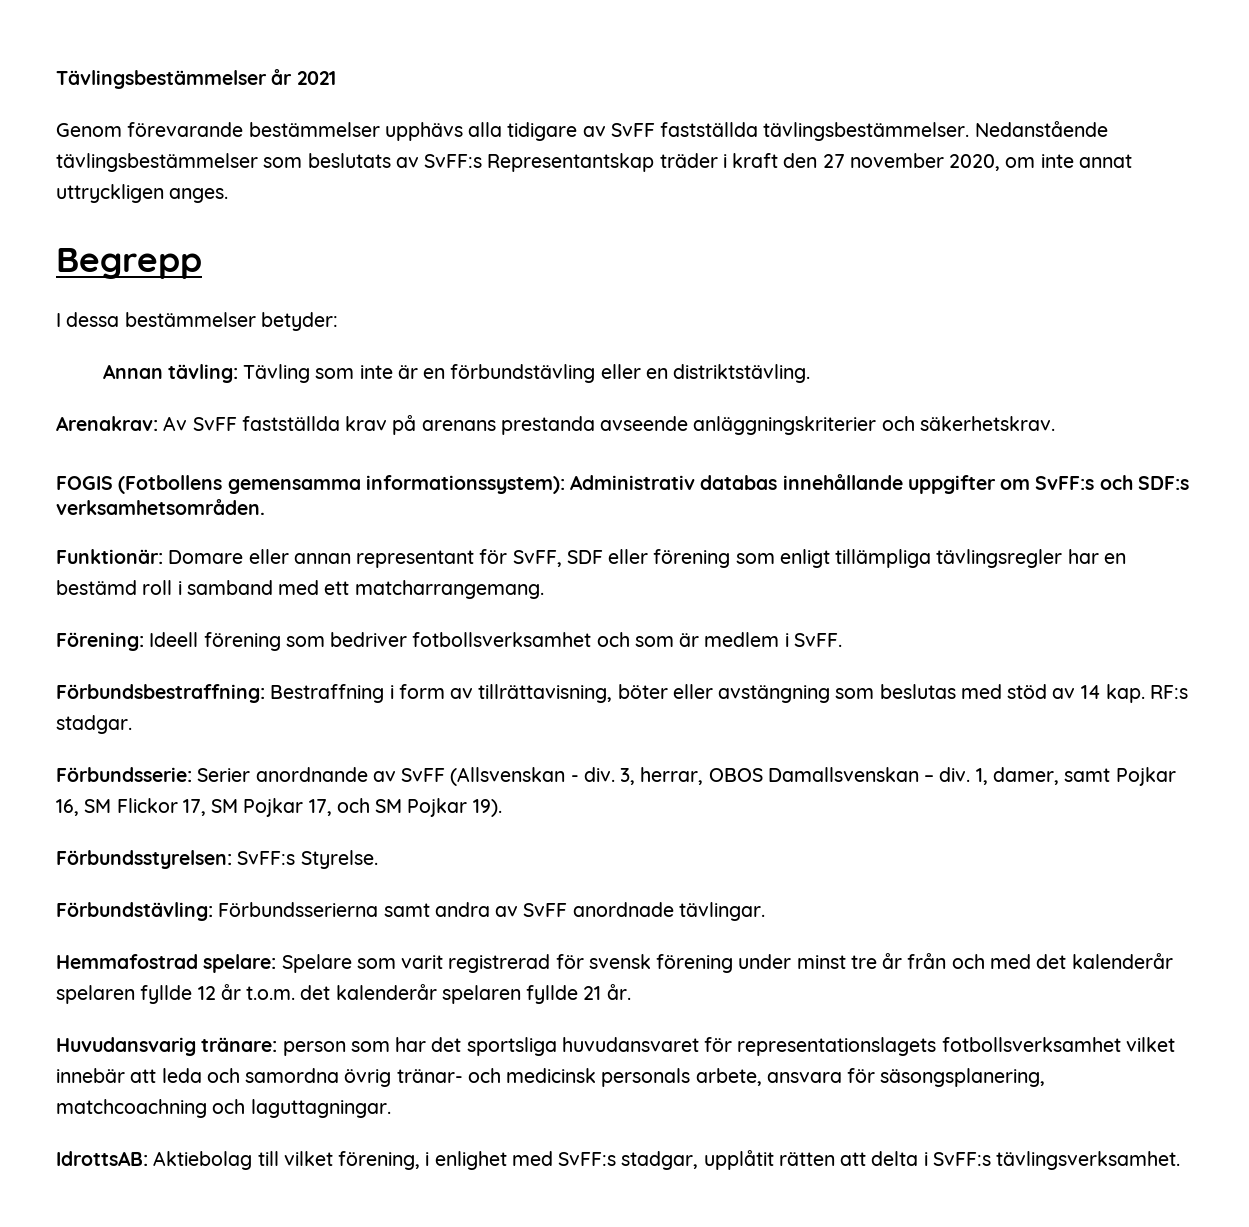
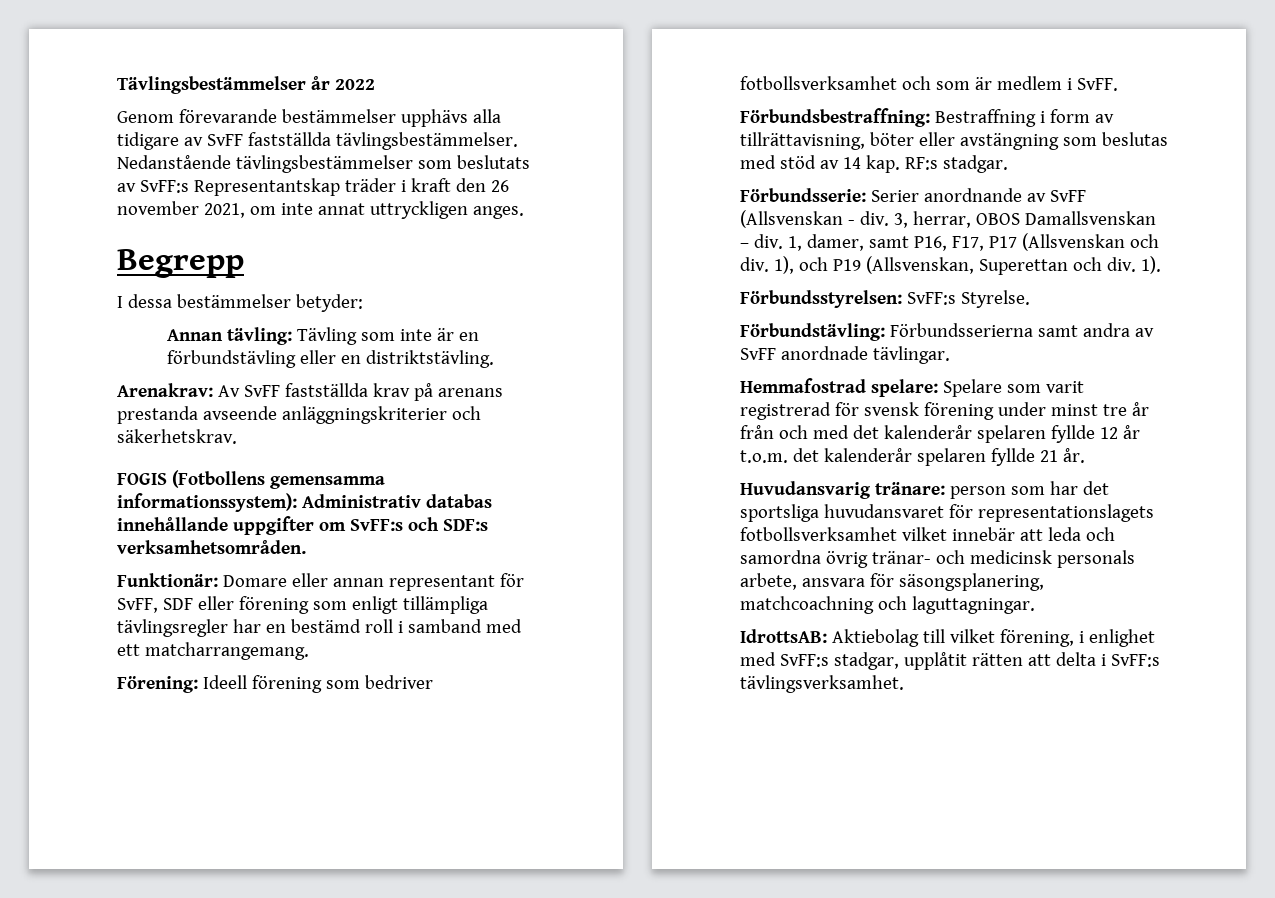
[296,71,336,85] 2021 -> [334,79,375,90] 2022
[822,153,1001,171] 27 november 2020, -> [490,180,509,192] [117,201,245,218] 26 november 2021,
[1115,767,1176,786] [56,798,502,817] Pojkar 16, SM Flickor 17, SM Pojkar 17, och SM Pojkar 19). -> [913,233,1159,251] [740,256,1161,275] P16, F17, P17 (Allsvenskan och div. 1), och P19 (Allsvenskan, Superettan och div. 1).

